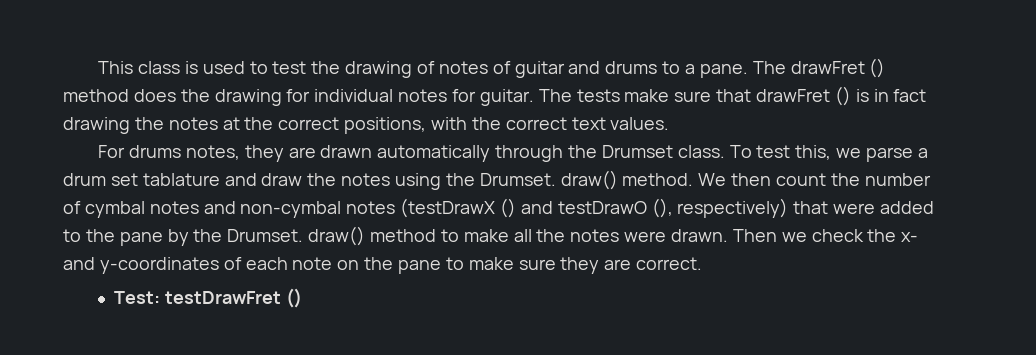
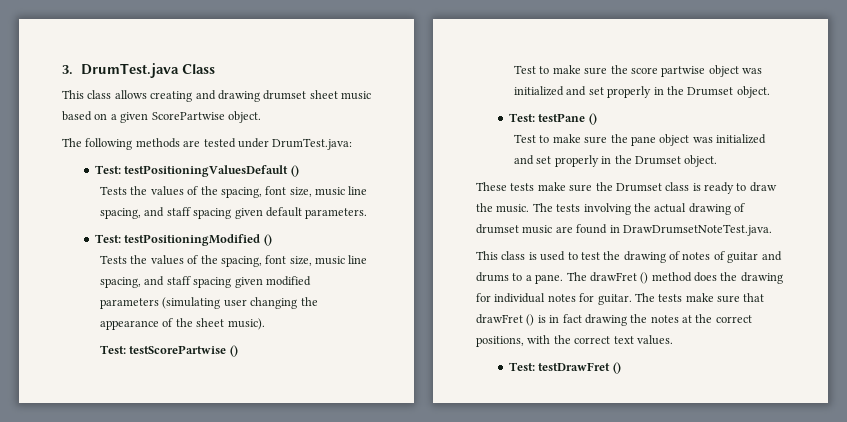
(98, 67) none -> [62,63,216,78] [62,90,371,102] [62,111,261,123] [62,138,353,150] [94,165,299,177] [100,186,368,198] [100,207,368,219] [94,234,272,246] [100,255,368,267] [100,276,311,288] [100,297,318,309] [100,318,265,330] [100,345,238,357] [514,65,763,77] [514,86,770,98] [508,113,597,125] [514,134,767,146] [514,155,718,167] [476,182,777,194] [476,203,745,215] [476,224,772,236] 3. DrumTest.java Class // This class allows creating and drawing drumset sheet music based on a given ScorePartwise object. // The following methods are tested under DrumTest.java: // Test: testPositioningValuesDefault () // Tests the values of the spacing, font size, music line spacing, and staff spacing given default parameters. // Test: testPositioningModified () // Tests the values of the spacing, font size, music line spacing, and staff spacing given modified parameters (simulating user changing the appearance of the sheet music). // Test: testScorePartwise () // Test to make sure the score partwise object was initialized and set properly in the Drumset object. // Test: testPane () // Test to make sure the pane object was initialized and set properly in the Drumset object. // These tests make sure the Drumset class is ready to draw the music. The tests involving the actual drawing of drumset music are found in DrawDrumsetNoteTest.java. //
[98,145,928,162] [63,170,931,190] [63,198,935,218] [63,226,919,246] [63,257,703,274] // For drums notes, they are drawn automatically through the Drumset class. To test this, we parse a drum set tablature and draw the notes using the Drumset. draw() method. We then count the number of cymbal notes and non-cymbal notes (testDrawX () and testDrawO (), respectively) that were added to the pane by the Drumset. draw() method to make all the notes were drawn. Then we check the x- and y-coordinates of each note on the pane to make sure they are correct. -> (673, 340) none

